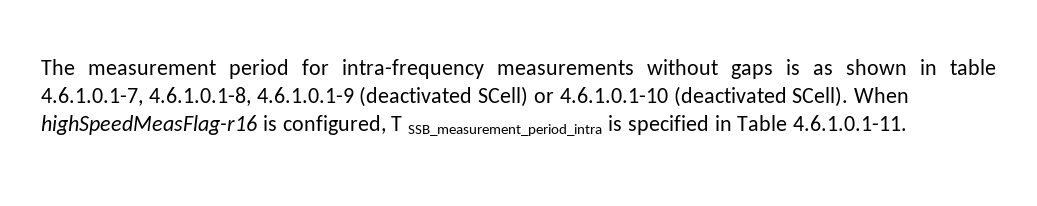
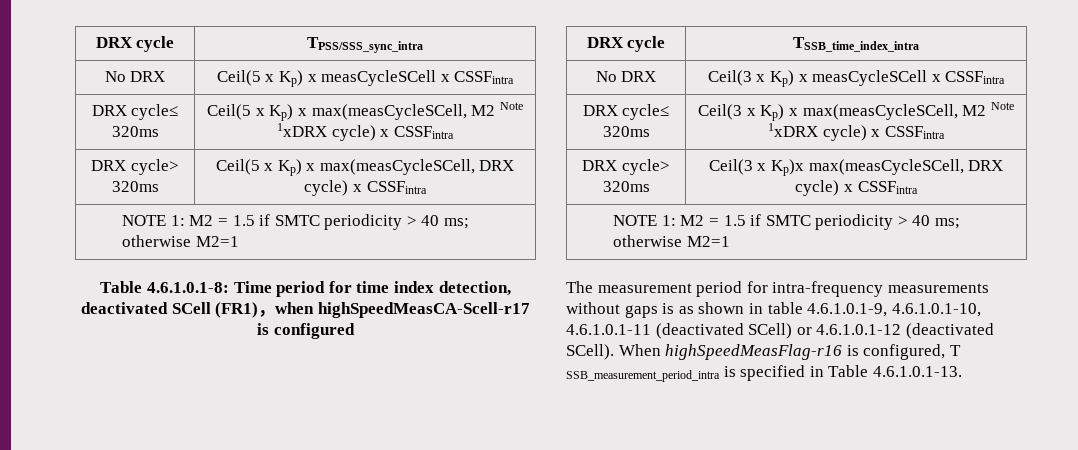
(41, 67) none -> [95,36,175,52] [307,37,423,53] [104,71,166,82] [216,70,515,87] [91,104,179,120] [111,126,159,137] [207,102,523,121] [277,123,454,141] [91,159,179,175] [111,181,159,192] [215,159,515,176] [304,180,427,196] [122,214,470,230] [122,235,239,247] [100,281,511,297] [81,302,530,318] [257,323,355,339] [586,36,666,52] [793,37,919,52] [595,71,657,82] [707,70,1006,87] [582,104,670,120] [602,126,650,137] [698,102,1014,121] [768,123,945,141] [582,159,670,175] [602,181,650,192] [708,159,1004,176] [795,180,918,196] [613,214,961,230] [613,235,730,247] DRX cycle | TPSS/SSS_sync_intra // No DRX | Ceil(5 x Kp) x measCycleSCell x CSSFintra // DRX cycle≤ 320ms | Ceil(5 x Kp) x max(measCycleSCell, M2 Note 1xDRX cycle) x CSSFintra // DRX cycle> 320ms | Ceil(5 x Kp) x max(measCycleSCell, DRX cycle) x CSSFintra // NOTE 1: M2 = 1.5 if SMTC periodicity > 40 ms; otherwise M2=1 // Table 4.6.1.0.1-8: Time period for time index detection, deactivated SCell (FR1)，when highSpeedMeasCA-Scell-r17 is configured // DRX cycle | TSSB_time_index_intra // No DRX | Ceil(3 x Kp) x measCycleSCell x CSSFintra // DRX cycle≤ 320ms | Ceil(3 x Kp) x max(measCycleSCell, M2 Note 1xDRX cycle) x CSSFintra // DRX cycle> 320ms | Ceil(3 x Kp)x max(measCycleSCell, DRX cycle) x CSSFintra // NOTE 1: M2 = 1.5 if SMTC periodicity > 40 ms; otherwise M2=1 //
[41,87,354,106] 4.6.1.0.1-7, 4.6.1.0.1-8, 4.6.1.0.1-9 -> [807,303,981,317] [566,324,651,335] 4.6.1.0.1-9, 4.6.1.0.1-10, 4.6.1.0.1-11
[559,87,668,103] 4.6.1.0.1-10 -> [816,324,902,335] 4.6.1.0.1-12
[793,115,908,131] 4.6.1.0.1-11. -> [872,366,962,377] 4.6.1.0.1-13.

